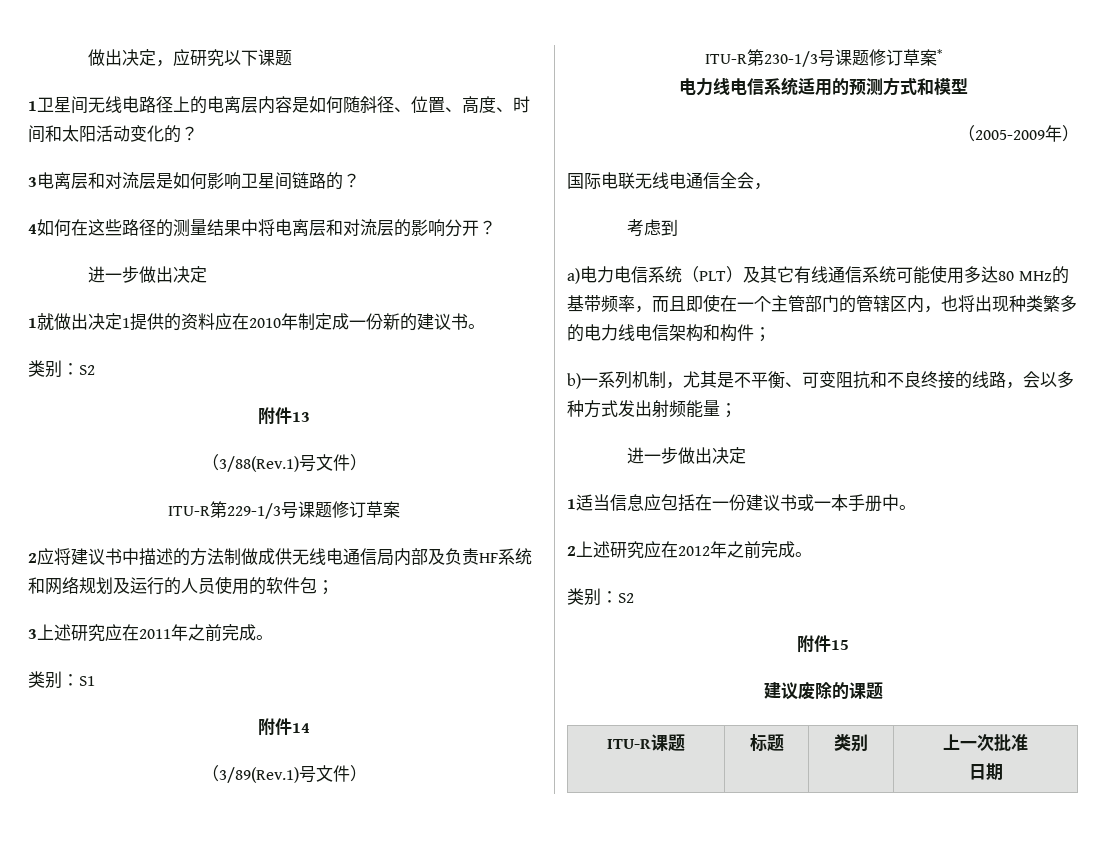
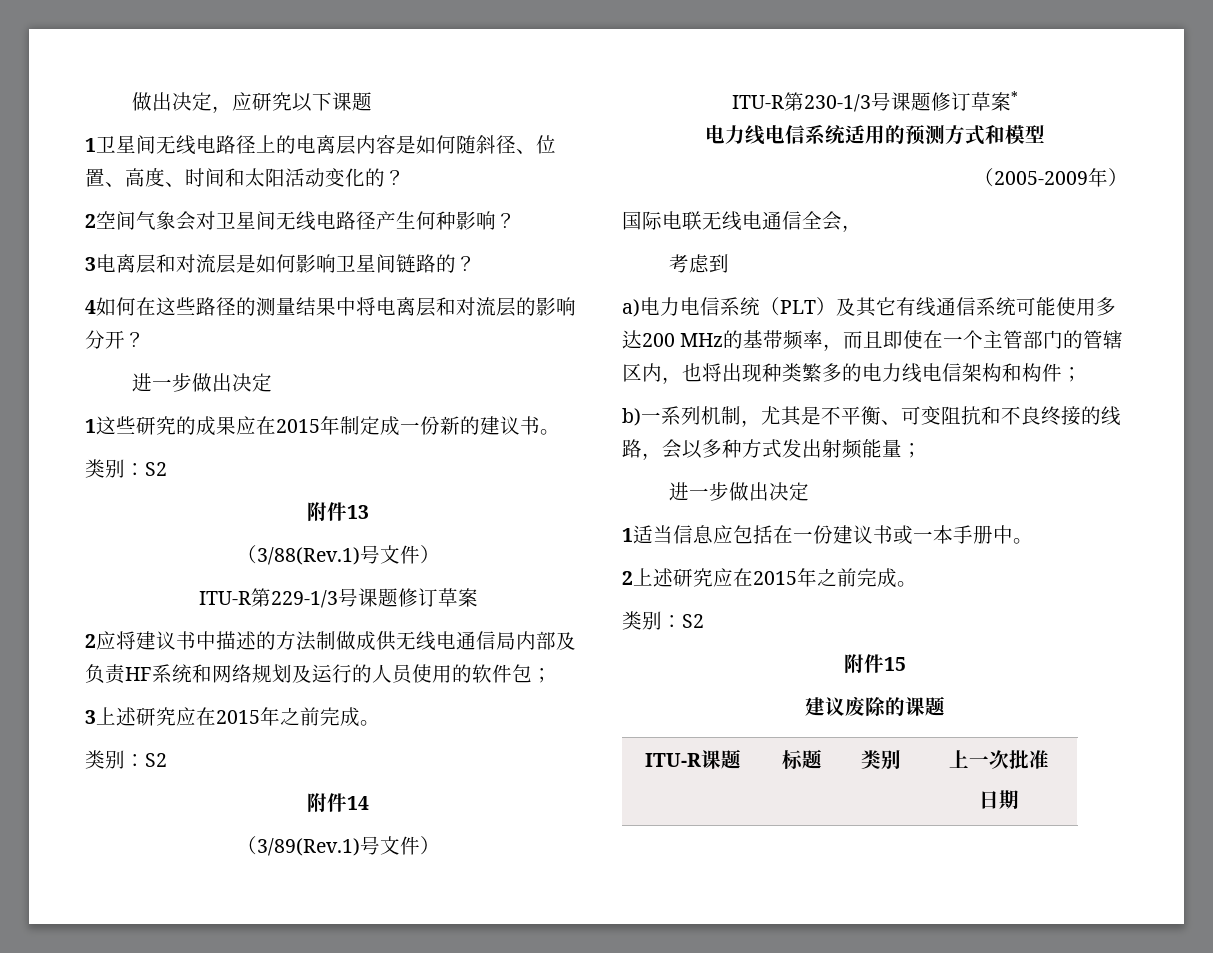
(198, 133) none -> [85,211,516,231] // 2空间气象会对卫星间无线电路径产生何种影响？
[37,313,281,331] 就做出决定1提供的资料应在2010 -> [96,416,320,436] 这些研究的成果应在2015
[139,624,273,642] [28,671,95,689] 2011年之前完成。 // 类别：S1 -> [216,707,380,727] [85,750,167,769] 2015年之前完成。 // 类别：S2
[998,271,1014,281] 80 -> [642,333,675,347] 200
[678,546,710,556] 2012 -> [753,571,797,585] 2015

